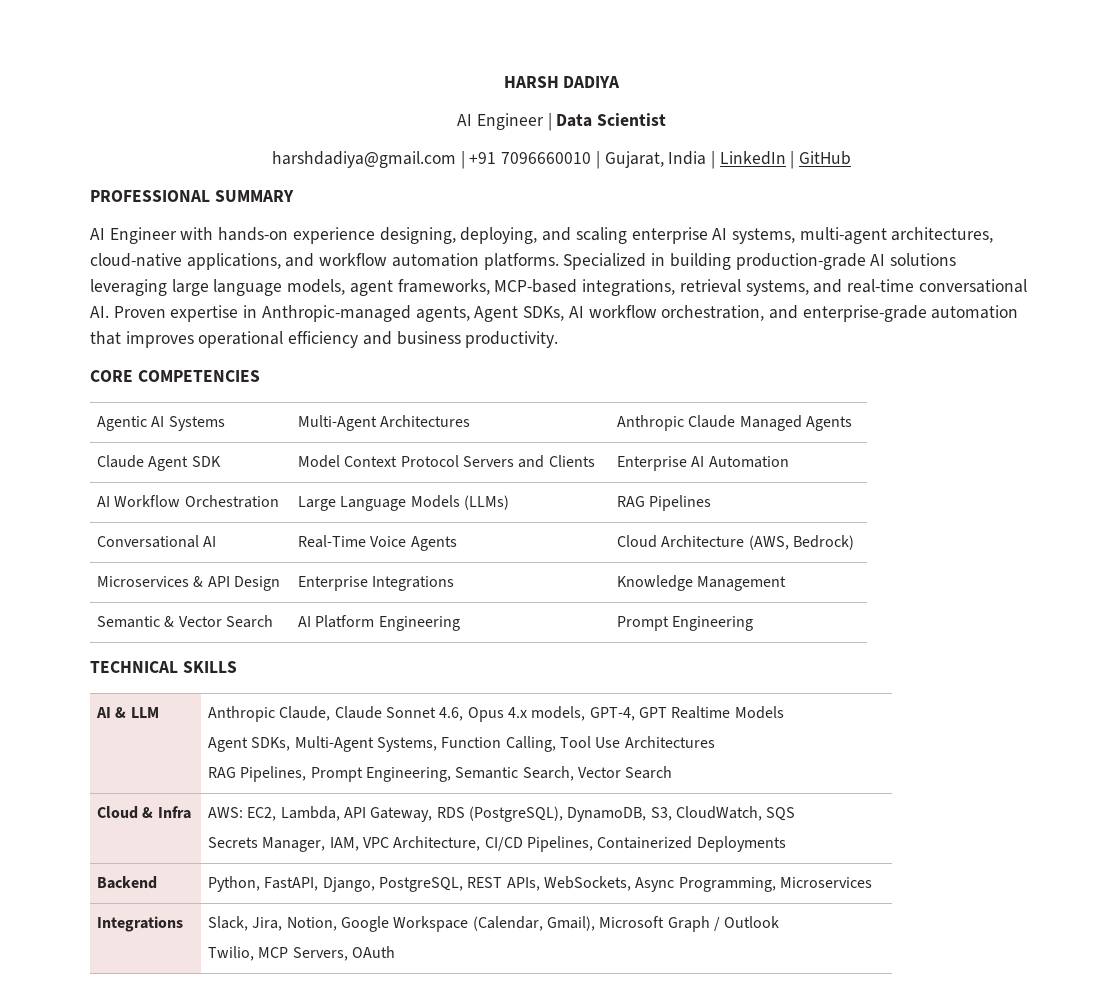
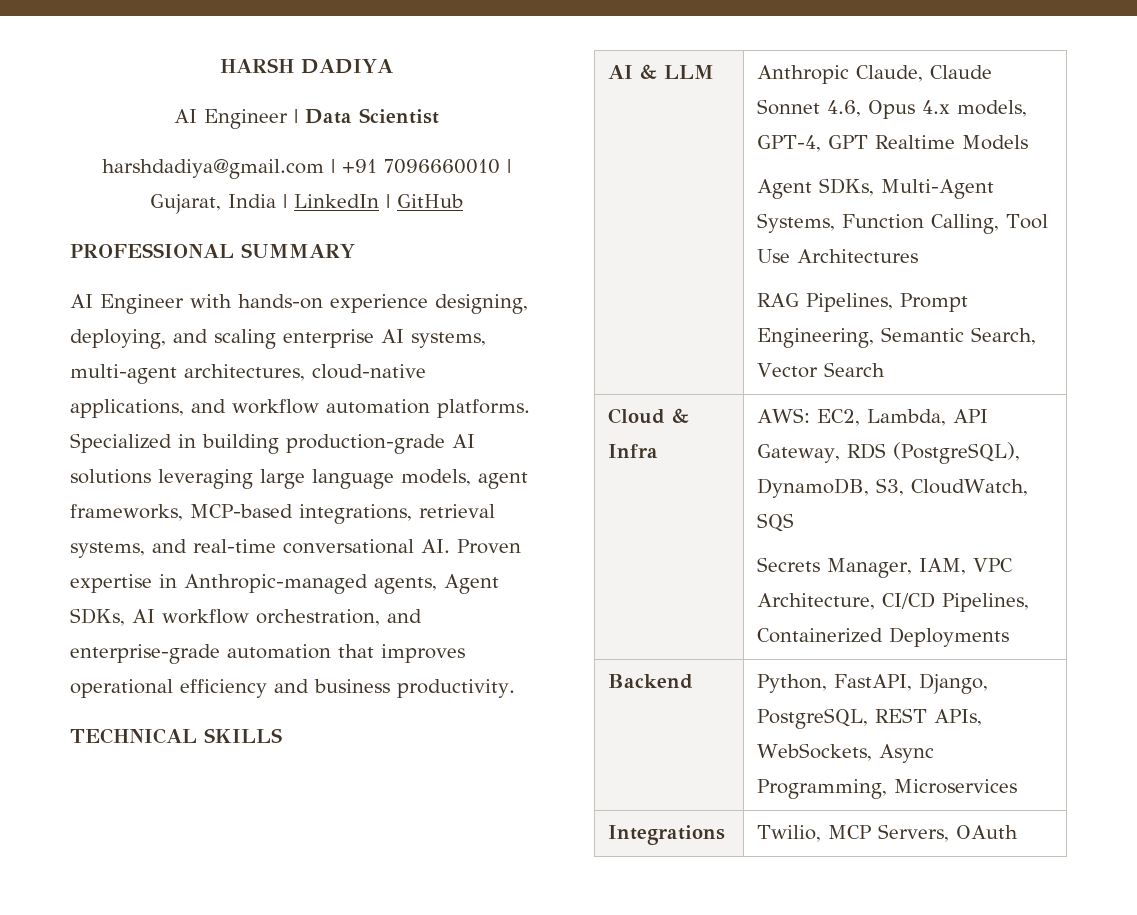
[90,370,260,382] [97,416,225,431] [298,415,471,431] [617,415,853,431] [97,455,221,471] [298,455,595,468] [617,456,789,471] [97,495,279,508] [298,495,510,511] [617,495,712,511] [97,535,217,548] [298,535,457,551] [617,535,855,550] [97,576,281,591] [298,576,455,591] [617,575,787,591] [97,615,274,628] [298,615,460,631] [617,616,754,631] // CORE COMPETENCIES // Agentic AI Systems | Multi-Agent Architectures | Anthropic Claude Managed Agents // Claude Agent SDK | Model Context Protocol Servers and Clients | Enterprise AI Automation // AI Workflow Orchestration | Large Language Models (LLMs) | RAG Pipelines // Conversational AI | Real-Time Voice Agents | Cloud Architecture (AWS, Bedrock) // Microservices & API Design | Enterprise Integrations | Knowledge Management // Semantic & Vector Search | AI Platform Engineering | Prompt Engineering -> (515, 688) none
[208,916,780,932] Slack, Jira, Notion, Google Workspace (Calendar, Gmail), Microsoft Graph / Outlook // -> (725, 835) none

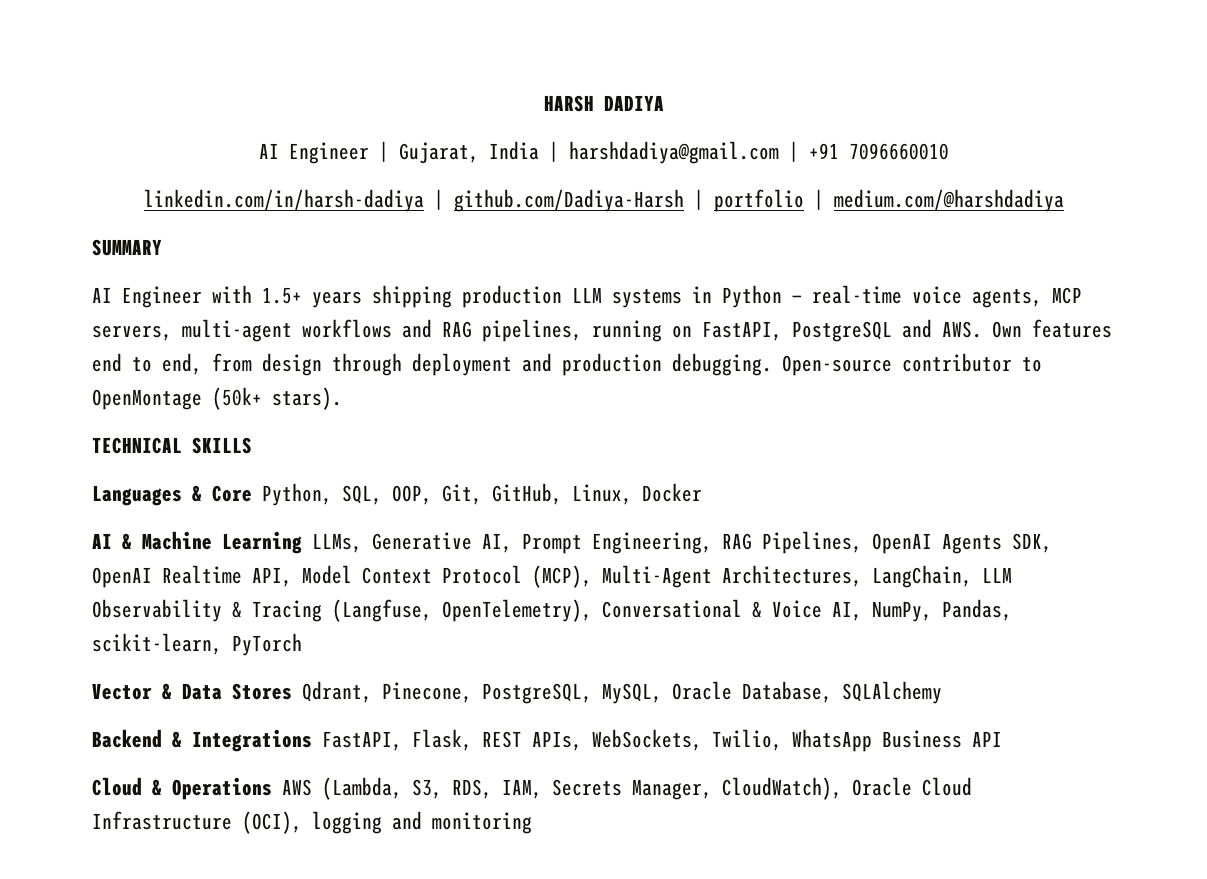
[305,108,439,124] Data Scientist // -> [398,141,559,164] Gujarat, India |
[507,159,511,173] [150,194,463,214] [70,243,355,258] [70,294,528,314] [70,329,486,349] [70,364,426,384] [70,399,530,418] [70,433,475,454] [70,469,528,489] [70,504,495,524] [70,539,521,558] [70,574,499,594] [70,608,422,626] [70,644,465,664] [70,679,515,698] [70,728,282,744] [607,64,714,79] [756,65,992,84] [756,99,1027,119] [756,135,1028,152] [756,178,994,199] [756,213,1048,234] [756,249,918,263] [756,293,968,312] [756,327,1036,348] [756,362,885,378] [607,408,689,424] [607,444,658,458] [756,408,988,426] [756,442,1020,464] [756,478,1028,498] [756,513,794,532] [756,557,1013,578] [756,592,1029,612] [756,627,1009,647] [607,674,693,689] [756,673,988,694] [756,708,982,729] [756,743,934,763] [756,779,1017,799] [607,825,725,845] [756,824,1018,842] | Gujarat, India | LinkedIn | GitHub // PROFESSIONAL SUMMARY // AI Engineer with hands-on experience designing, deploying, and scaling enterprise AI systems, multi-agent architectures, cloud-native applications, and workflow automation platforms. Specialized in building production-grade AI solutions leveraging large language models, agent frameworks, MCP-based integrations, retrieval systems, and real-time conversational AI. Proven expertise in Anthropic-managed agents, Agent SDKs, AI workflow orchestration, and enterprise-grade automation that improves operational efficiency and business productivity. // TECHNICAL SKILLS // AI & LLM | Anthropic Claude, Claude Sonnet 4.6, Opus 4.x models, GPT-4, GPT Realtime Models // Agent SDKs, Multi-Agent Systems, Function Calling, Tool Use Architectures // RAG Pipelines, Prompt Engineering, Semantic Search, Vector Search // Cloud & Infra | AWS: EC2, Lambda, API Gateway, RDS (PostgreSQL), DynamoDB, S3, CloudWatch, SQS // Secrets Manager, IAM, VPC Architecture, CI/CD Pipelines, Containerized Deployments // Backend | Python, FastAPI, Django, PostgreSQL, REST APIs, WebSockets, Async Programming, Microservices // Integrations | Twilio, MCP Servers, OAuth -> [143,189,1064,212] [92,239,162,256] [92,285,1082,308] [92,319,1112,342] [92,353,1042,376] [92,387,342,410] [92,437,252,454] [92,483,702,506] [92,531,1052,554] [92,565,1012,588] [92,599,1012,622] [92,633,302,656] [92,681,942,704] [92,729,1002,752] [92,777,972,800] [92,811,532,834] // linkedin.com/in/harsh-dadiya | github.com/Dadiya-Harsh | portfolio | medium.com/@harshdadiya // SUMMARY // AI Engineer with 1.5+ years shipping production LLM systems in Python — real-time voice agents, MCP servers, multi-agent workflows and RAG pipelines, running on FastAPI, PostgreSQL and AWS. Own features end to end, from design through deployment and production debugging. Open-source contributor to OpenMontage (50k+ stars). // TECHNICAL SKILLS // Languages & Core Python, SQL, OOP, Git, GitHub, Linux, Docker // AI & Machine Learning LLMs, Generative AI, Prompt Engineering, RAG Pipelines, OpenAI Agents SDK, OpenAI Realtime API, Model Context Protocol (MCP), Multi-Agent Architectures, LangChain, LLM Observability & Tracing (Langfuse, OpenTelemetry), Conversational & Voice AI, NumPy, Pandas, scikit-learn, PyTorch // Vector & Data Stores Qdrant, Pinecone, PostgreSQL, MySQL, Oracle Database, SQLAlchemy // Backend & Integrations FastAPI, Flask, REST APIs, WebSockets, Twilio, WhatsApp Business API // Cloud & Operations AWS (Lambda, S3, RDS, IAM, Secrets Manager, CloudWatch), Oracle Cloud Infrastructure (OCI), logging and monitoring

